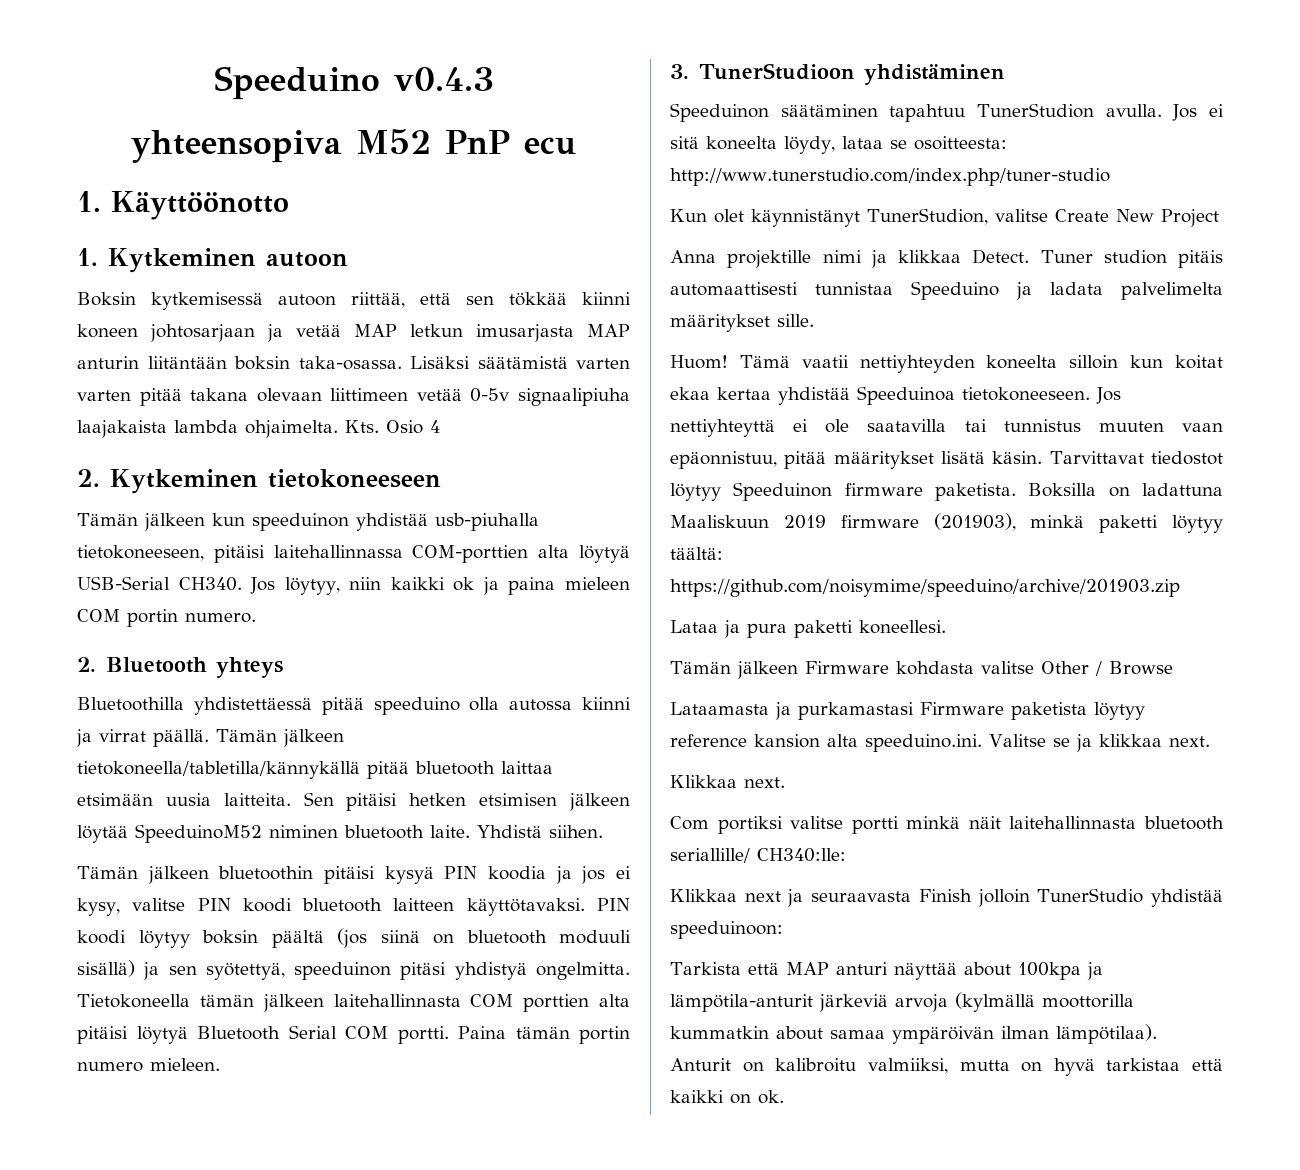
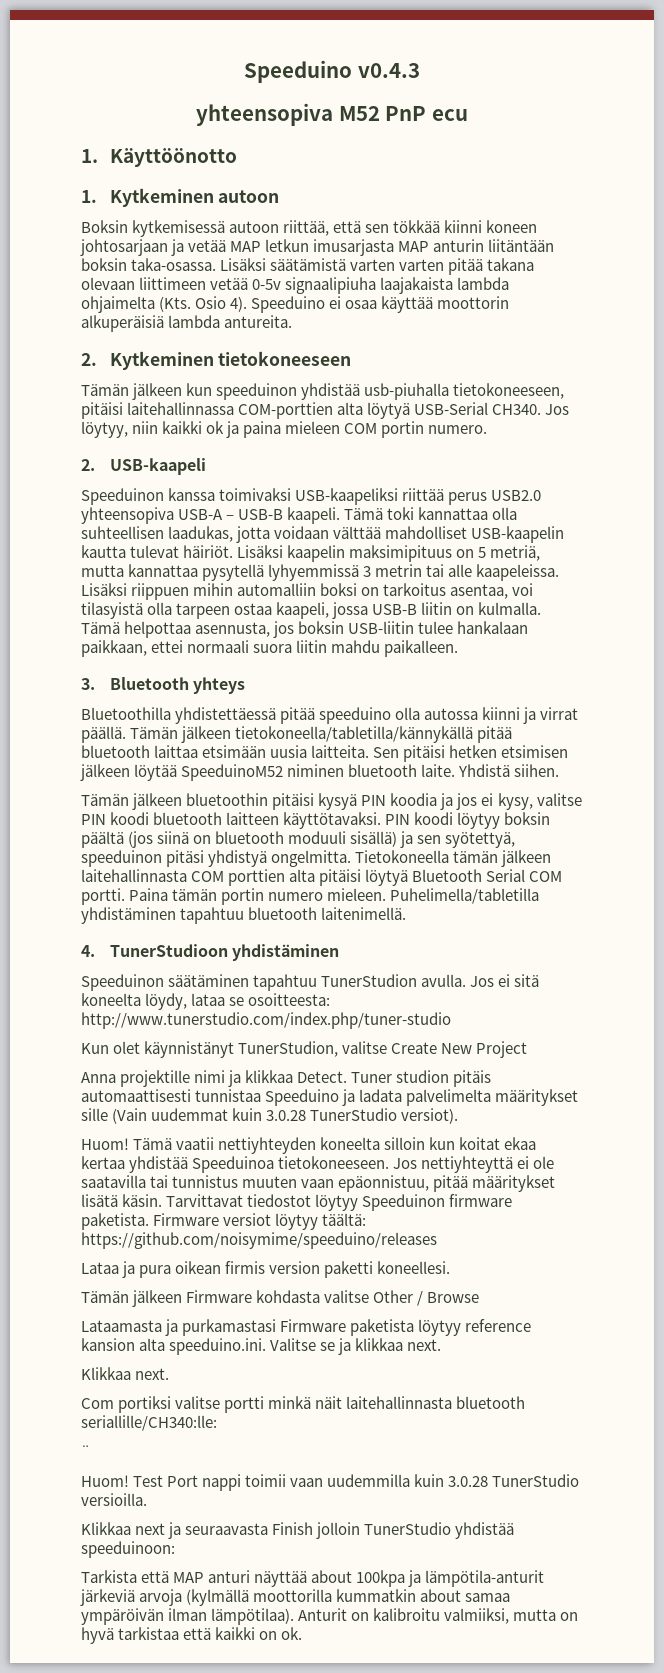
[245,420,440,438] ohjaimelta. Kts. Osio 4 -> [81,296,510,313] [81,315,293,332] ohjaimelta (Kts. Osio 4). Speeduino ei osaa käyttää moottorin alkuperäisiä lambda antureita.
(96, 664) none -> [109,458,206,475] [81,488,542,505] [81,507,518,524] [81,526,565,543] [81,545,541,562] [81,564,560,581] [81,583,534,600] [81,602,542,619] [81,621,529,638] [81,640,459,657] [81,678,95,690] USB-kaapeli // Speeduinon kanssa toimivaksi USB-kaapeliksi riittää perus USB2.0 yhteensopiva USB-A – USB-B kaapeli. Tämä toki kannattaa olla suhteellisen laadukas, jotta voidaan välttää mahdolliset USB-kaapelin kautta tulevat häiriöt. Lisäksi kaapelin maksimipituus on 5 metriä, mutta kannattaa pysytellä lyhyemmissä 3 metrin tai alle kaapeleissa. Lisäksi riippuen mihin automalliin boksi on tarkoitus asentaa, voi tilasyistä olla tarpeen ostaa kaapeli, jossa USB-B liitin on kulmalla. Tämä helpottaa asennusta, jos boksin USB-liitin tulee hankalaan paikkaan, ettei normaali suora liitin mahdu paikalleen. // 3.
[670,64,689,79] // 3. -> [390,888,540,904] [81,907,407,924] [81,945,95,957] Puhelimella/tabletilla yhdistäminen tapahtuu bluetooth laitenimellä. // 4.
[777,314,814,327] sille. -> [81,1108,459,1124] sille (Vain uudemmat kuin 3.0.28 TunerStudio versiot).
[1028,483,1223,497] [670,513,1159,533] Boksilla on ladattuna Maaliskuun 2019 firmware (201903), minkä paketti -> [153,1213,272,1226] Firmware versiot
[670,579,1180,597] https://github.com/noisymime/speeduino/archive/201903.zip -> [81,1232,437,1249] https://github.com/noisymime/speeduino/releases
(787, 630) none -> [175,1261,321,1274] oikean firmis version
[670,848,846,863] seriallille/ CH340:lle: -> [81,1415,217,1431] [81,1445,90,1457] [81,1474,580,1491] [81,1493,147,1506] seriallille/CH340:lle: // ¨ // Huom! Test Port nappi toimii vaan uudemmilla kuin 3.0.28 TunerStudio versioilla.

